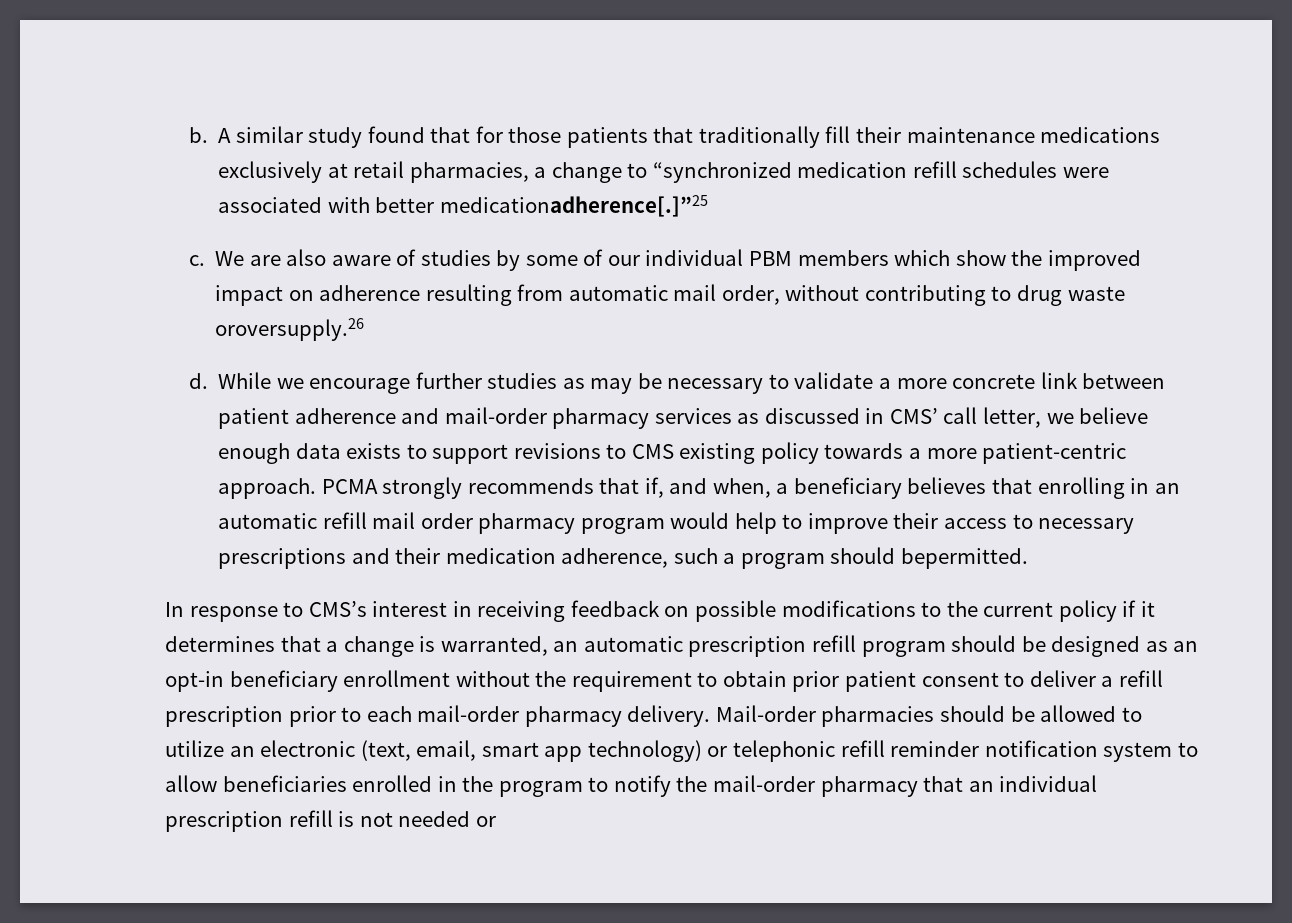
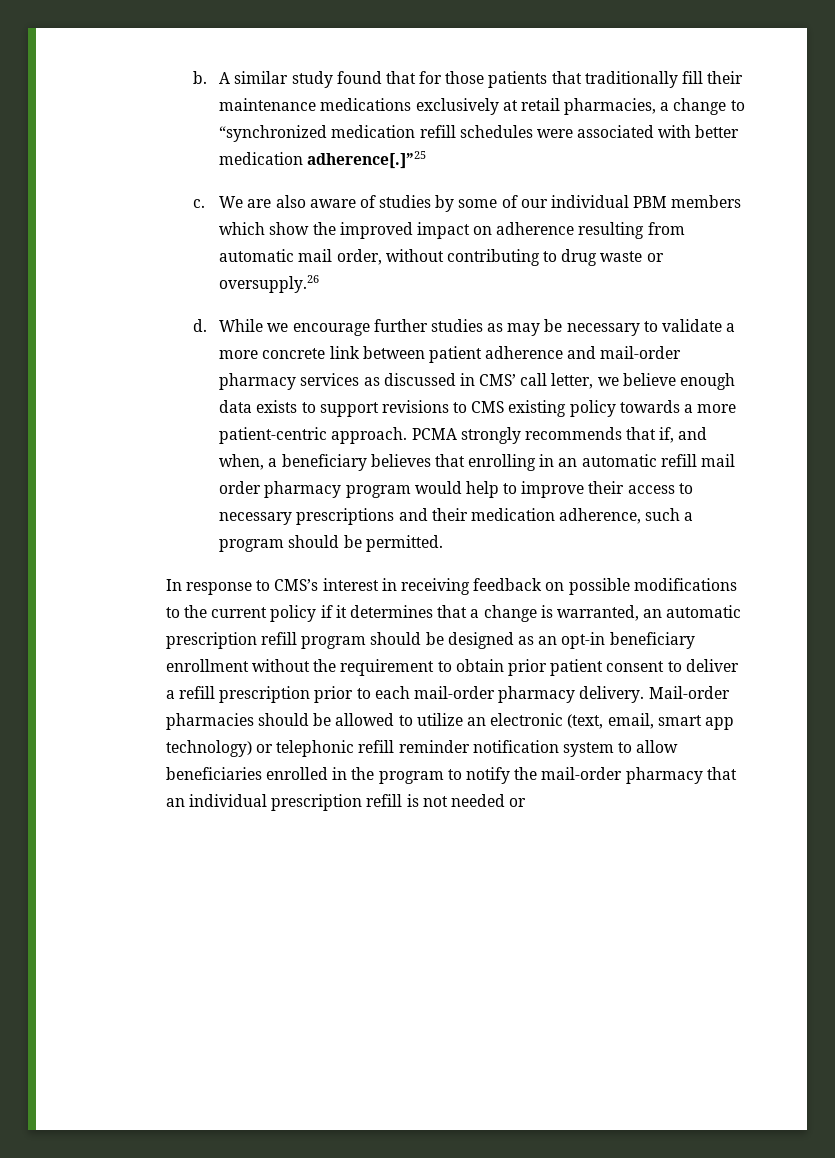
[439,195,708,217] medicationadherence[.]”25 -> [219,151,427,169] medication adherence[.]”25
[215,318,365,341] oroversupply.26 -> [646,253,664,262] [219,275,320,293] or oversupply.26
[900,548,1028,569] bepermitted. -> [343,535,443,552] be permitted.

